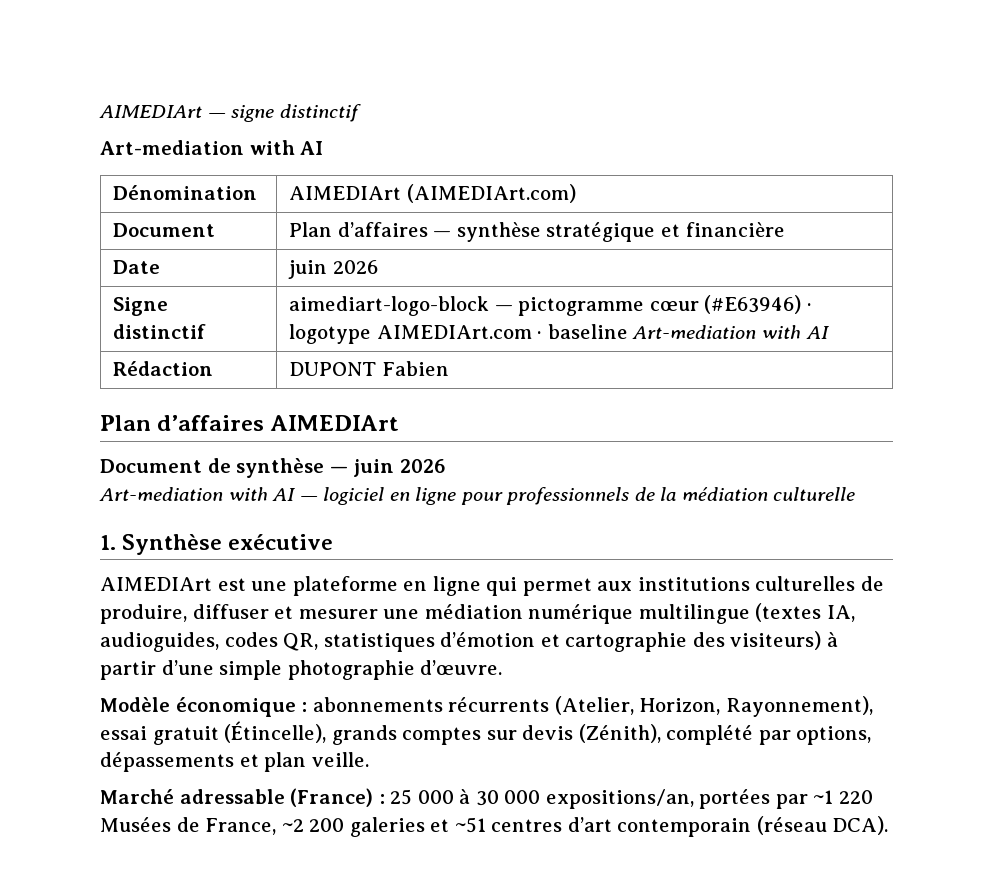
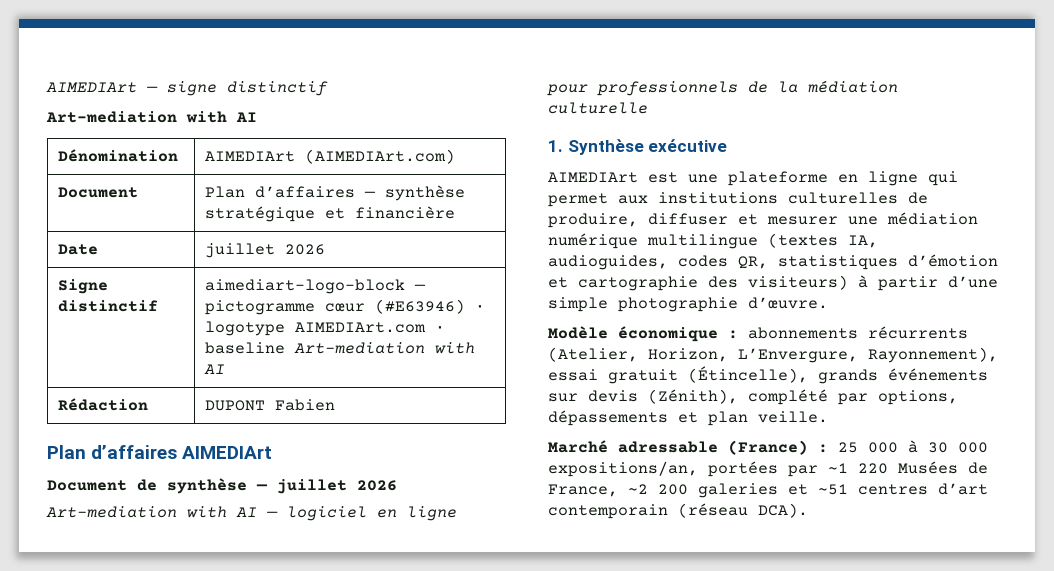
[288,260,328,279] juin -> [205,243,276,258] juillet
[353,459,395,477] juin -> [277,479,347,494] juillet
(721, 706) none -> [738,348,858,363] L’Envergure,
[402,727,482,745] comptes -> [888,368,988,381] événements

